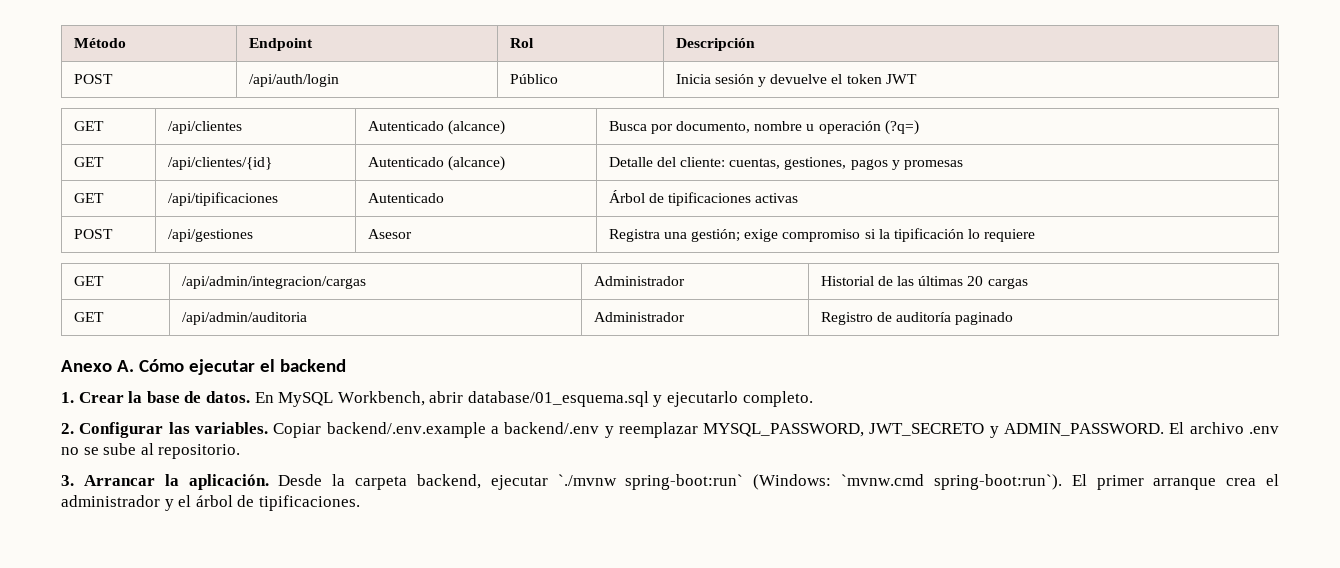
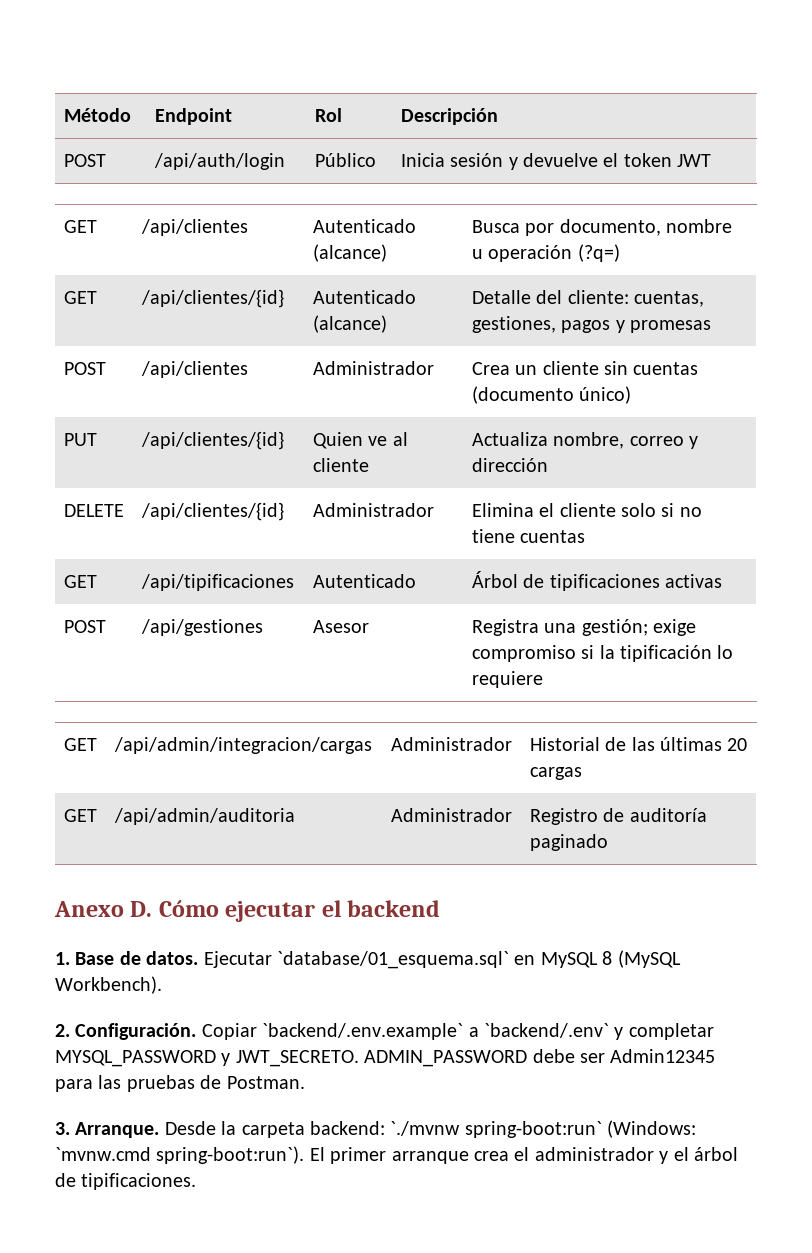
(963, 165) none -> [63,362,106,375] [140,361,248,378] [312,361,434,375] [471,361,699,375] [471,386,632,404] [63,433,97,446] [140,431,284,450] [312,432,408,449] [312,458,369,472] [471,432,698,449] [471,458,548,472] [63,504,124,517] [140,502,284,521] [312,503,434,517] [471,503,702,517] [471,529,586,543] // POST | /api/clientes | Administrador | Crea un cliente sin cuentas (documento único) // PUT | /api/clientes/{id} | Quien ve al cliente | Actualiza nombre, correo y dirección // DELETE | /api/clientes/{id} | Administrador | Elimina el cliente solo si no tiene cuentas
[116,360,134,372] A. -> [130,901,153,917] D.
[78,391,813,407] [61,422,1279,438] [61,443,241,459] [61,474,269,490] Crear la base de datos. En MySQL Workbench, abrir database/01_esquema.sql y ejecutarlo completo. // 2. Configurar las variables. Copiar backend/.env.example a backend/.env y reemplazar MYSQL_PASSWORD, JWT_SECRETO y ADMIN_PASSWORD. El archivo .env no se sube al repositorio. // 3. Arrancar la aplicación. -> [75,950,681,969] [55,976,162,994] [55,1023,714,1040] [55,1049,716,1067] [55,1075,305,1092] [55,1122,160,1138] Base de datos. Ejecutar `database/01_esquema.sql` en MySQL 8 (MySQL Workbench). // 2. Configuración. Copiar `backend/.env.example` a `backend/.env` y completar MYSQL_PASSWORD y JWT_SECRETO. ADMIN_PASSWORD debe ser Admin12345 para las pruebas de Postman. // 3. Arranque.
[416,474,548,490] backend, ejecutar -> [310,1121,385,1135] backend:

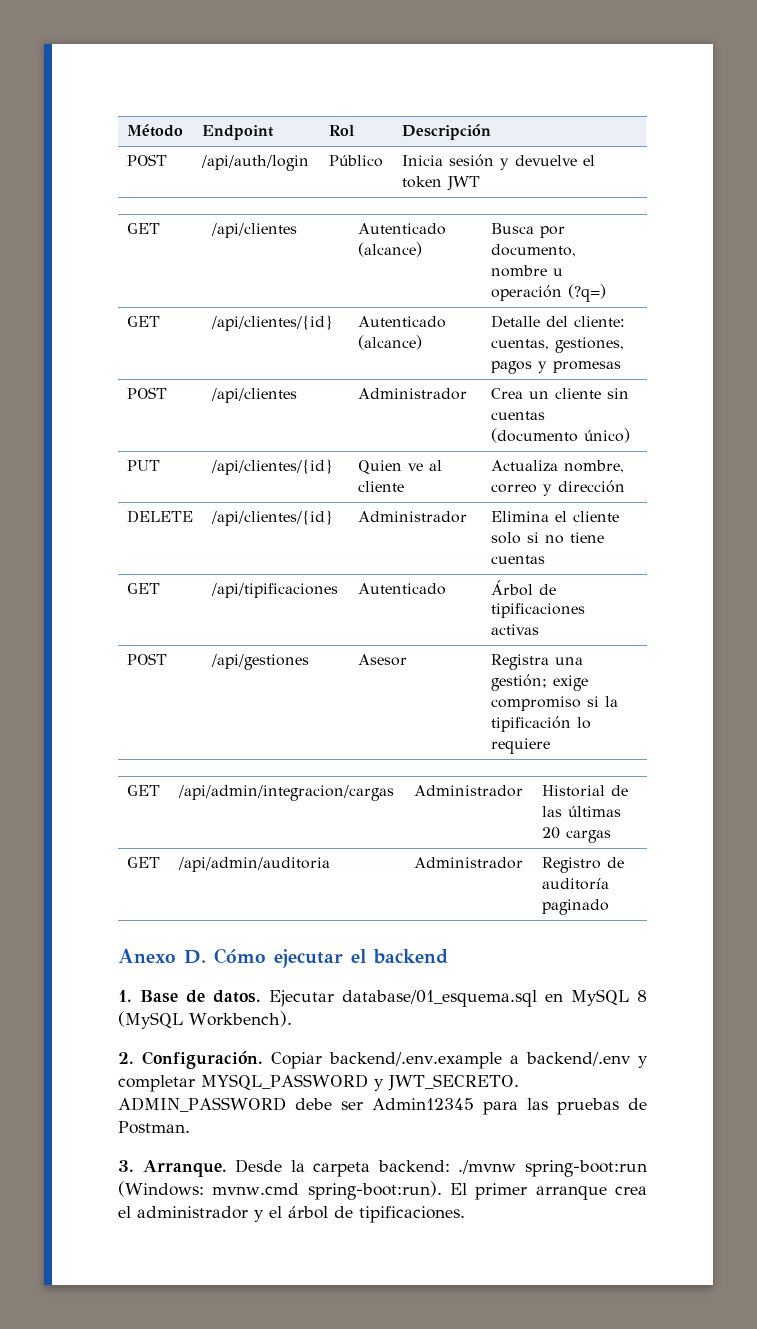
[277,951,509,969] `database/01_esquema.sql` -> [342,990,537,1007] database/01_esquema.sql
[262,1023,609,1040] `backend/.env.example` a `backend/.env` -> [329,1052,631,1069] backend/.env.example a backend/.env
[390,1120,697,1138] [55,1146,305,1164] `./mvnw spring-boot:run` (Windows: `mvnw.cmd spring-boot:run`). -> [458,1160,647,1177] [118,1181,442,1200] ./mvnw spring-boot:run (Windows: mvnw.cmd spring-boot:run).

